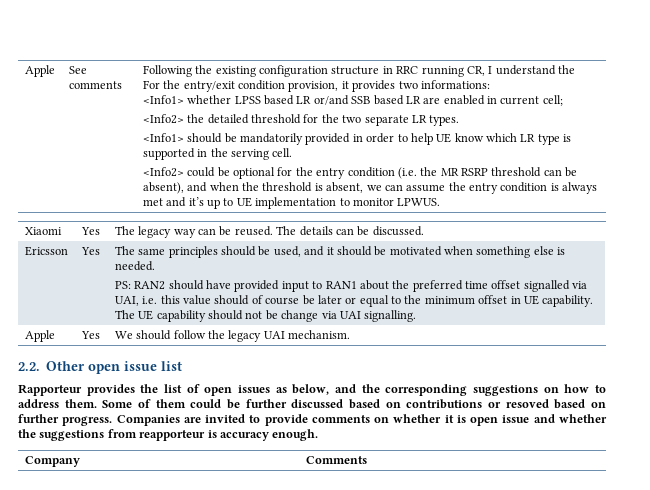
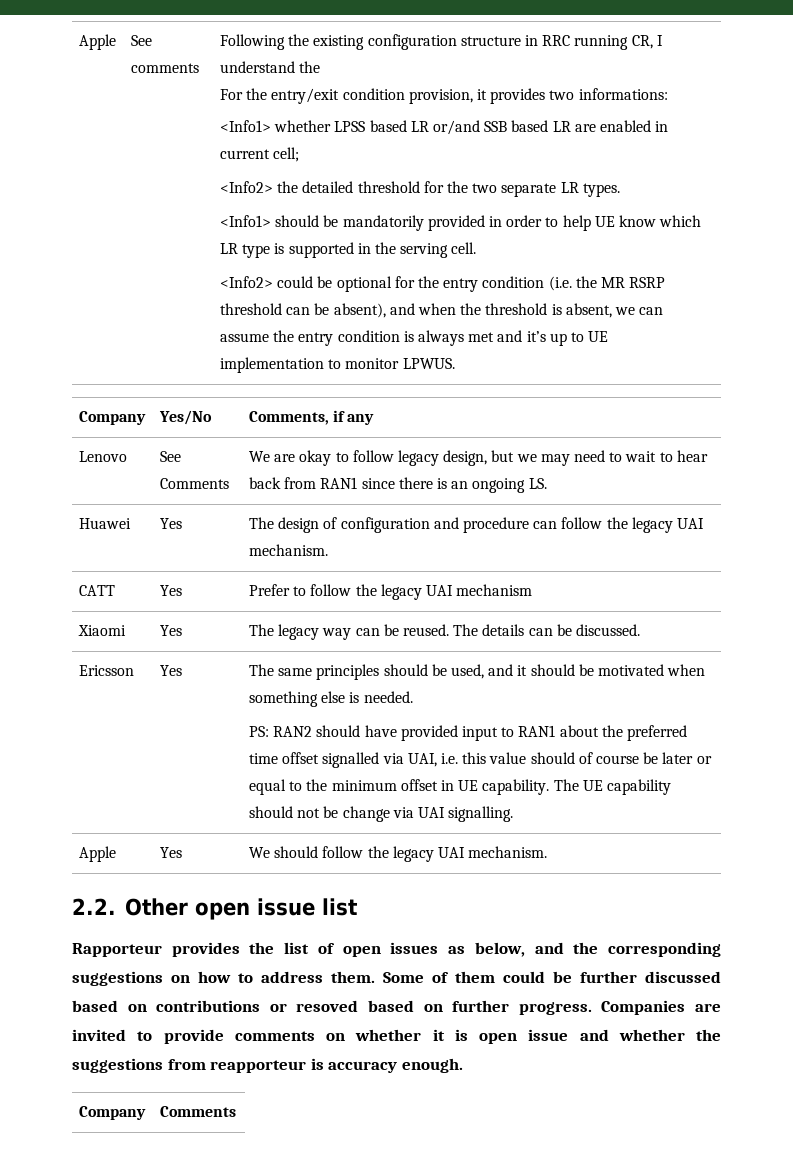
(441, 202) none -> [79,411,147,425] [159,410,213,425] [249,410,375,425] [79,451,128,462] [160,451,182,462] [160,478,230,489] [249,450,708,466] [249,477,547,493] [79,518,132,529] [160,518,183,529] [249,517,704,533] [249,544,329,556] [79,585,116,596] [160,585,183,596] [249,584,533,600] // Company | Yes/No | Comments, if any // Lenovo | See Comments | We are okay to follow legacy design, but we may need to wait to hear back from RAN1 since there is an ongoing LS. // Huawei | Yes | The design of configuration and procedure can follow the legacy UAI mechanism. // CATT | Yes | Prefer to follow the legacy UAI mechanism

